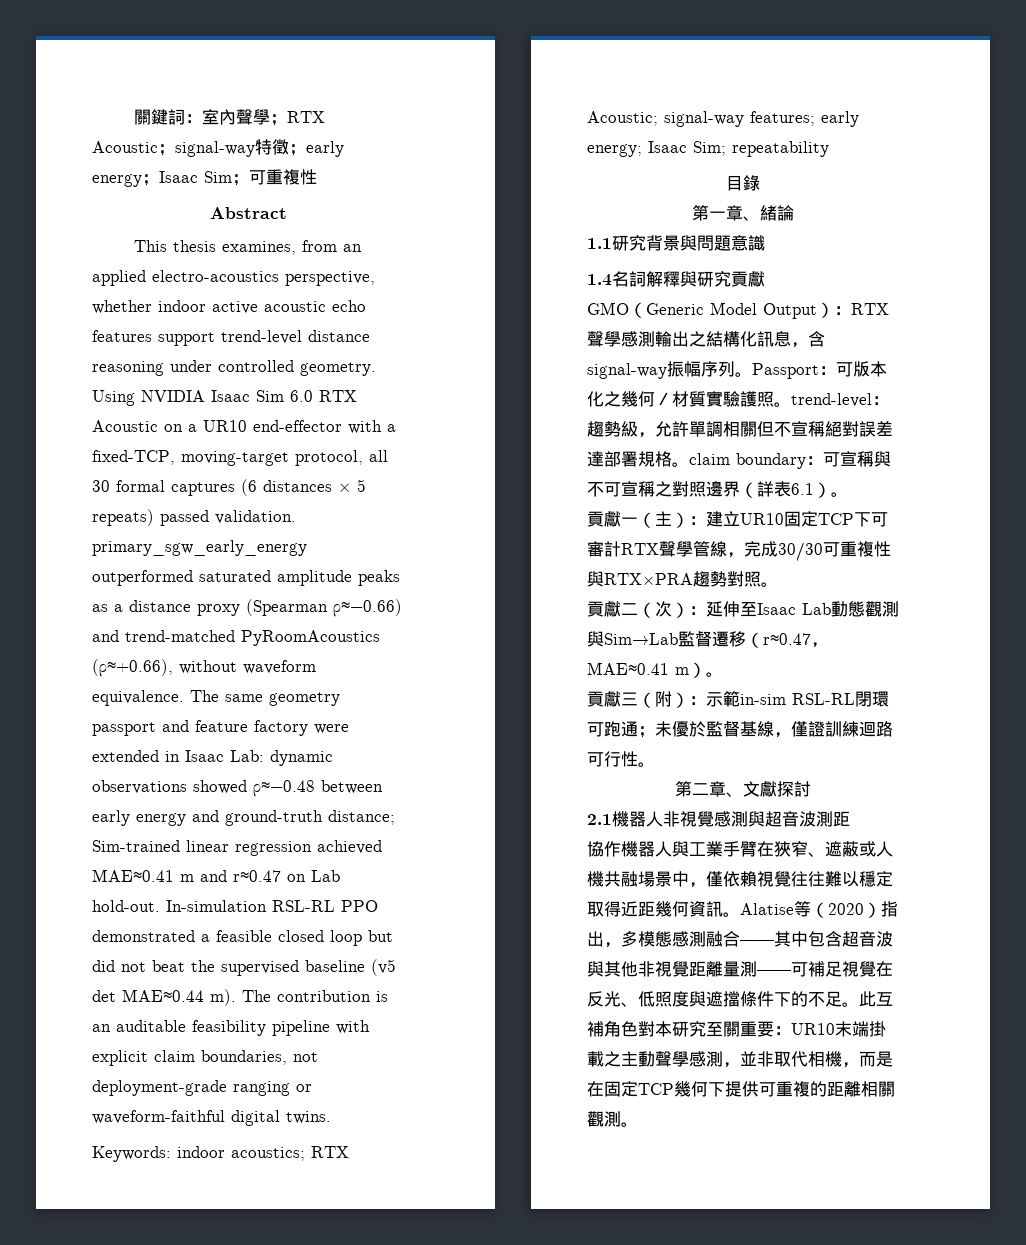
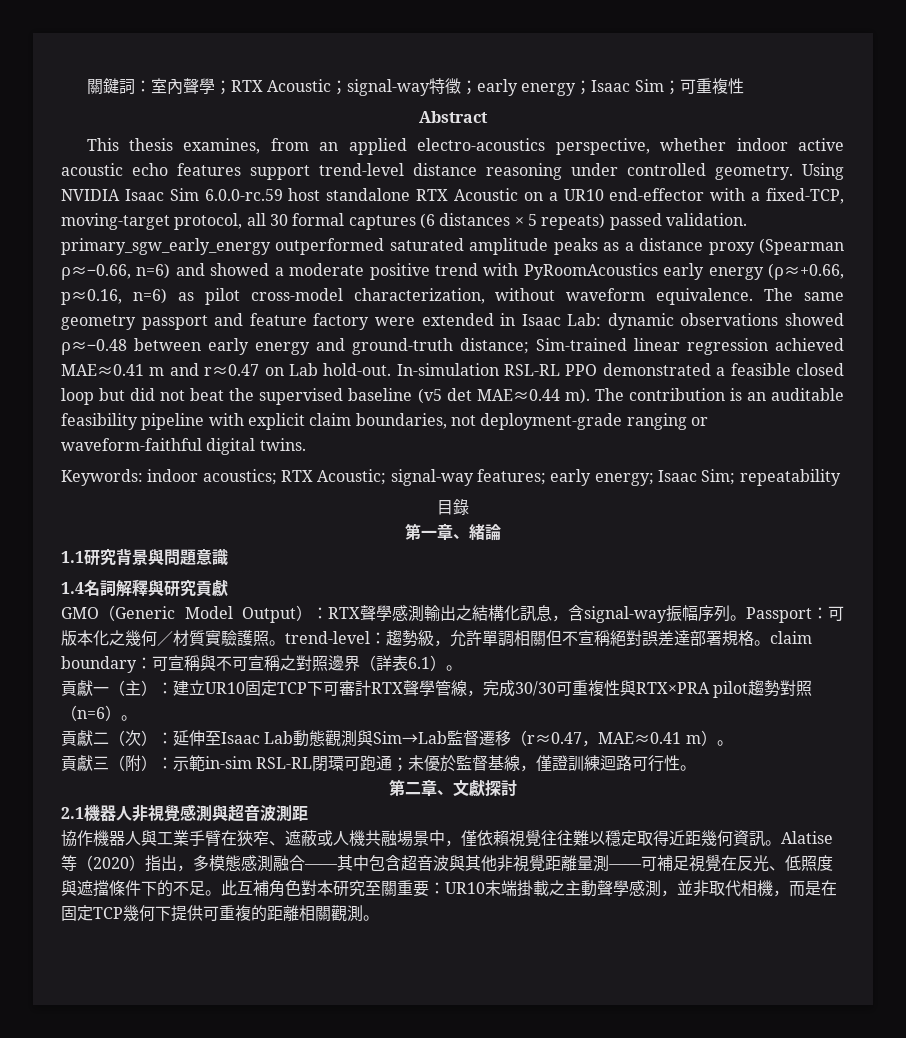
[290,390,313,402] 6.0 -> [204,188,411,201] 6.0.0-rc.59 host standalone
[333,599,402,617] [92,630,380,646] [92,659,173,677] ρ≈−0.66) and trend-matched PyRoomAcoustics (ρ≈+0.66), -> [61,263,844,280] [61,288,485,305] ρ≈−0.66, n=6) and showed a moderate positive trend with PyRoomAcoustics early energy (ρ≈+0.66, p≈0.16, n=6) as pilot cross-model characterization,
(693, 579) none -> [713,681,749,698] pilot
(761, 579) none -> [61,705,121,721] （n=6）

